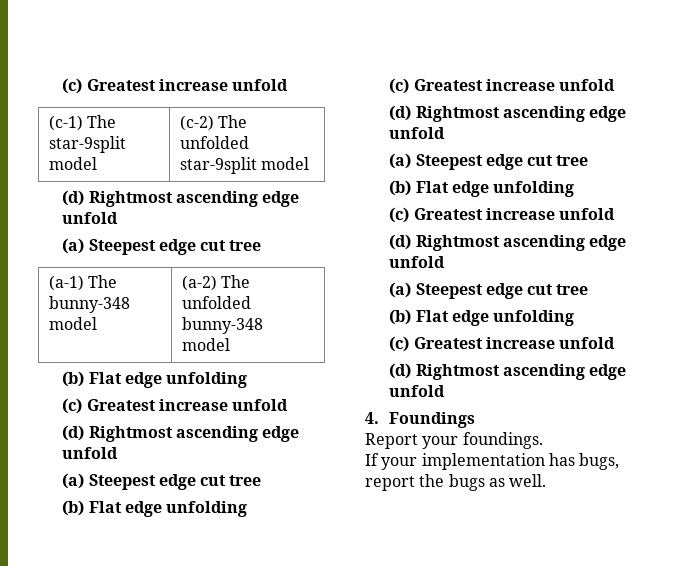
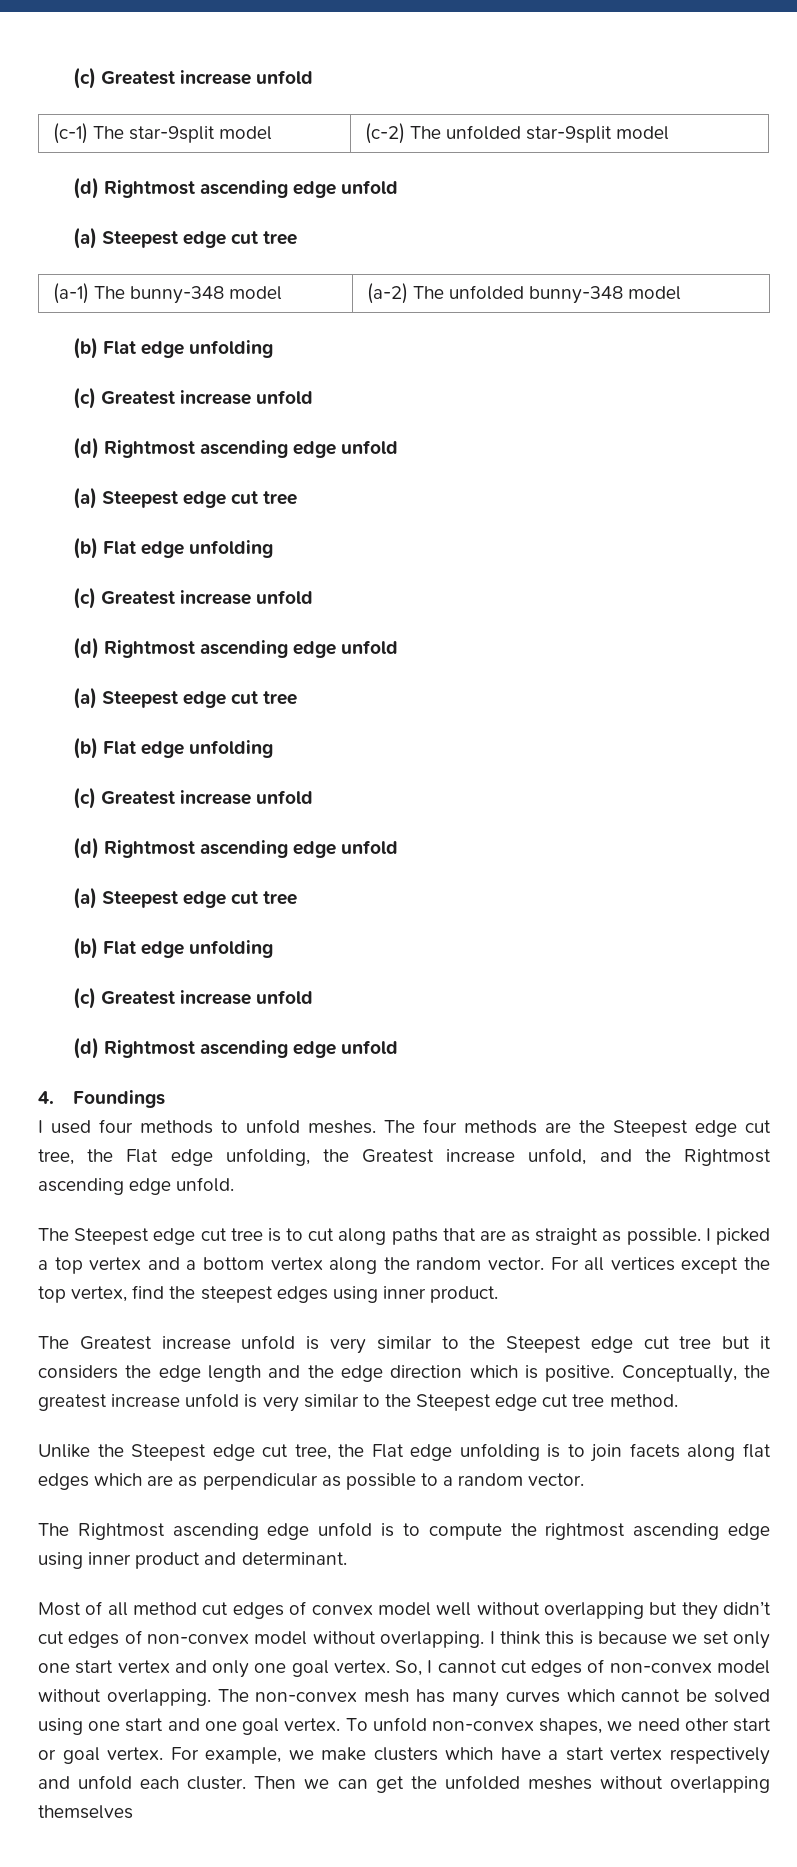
[365,432,543,449] [365,453,620,470] [365,474,547,491] Report your foundings. // If your implementation has bugs, report the bugs as well. -> [38,1119,771,1137] [38,1148,772,1166] [38,1177,235,1195] [38,1228,770,1245] [38,1257,771,1274] [38,1285,499,1303] [38,1335,772,1354] [38,1365,770,1383] [38,1393,678,1412] [38,1443,771,1462] [38,1473,585,1490] [38,1522,771,1540] [38,1552,347,1569] [38,1601,771,1620] [38,1630,770,1649] [38,1659,770,1678] [38,1689,770,1707] [38,1717,771,1735] [38,1747,771,1765] [38,1775,770,1793] [38,1805,133,1819] I used four methods to unfold meshes. The four methods are the Steepest edge cut tree, the Flat edge unfolding, the Greatest increase unfold, and the Rightmost ascending edge unfold. // The Steepest edge cut tree is to cut along paths that are as straight as possible. I picked a top vertex and a bottom vertex along the random vector. For all vertices except the top vertex, find the steepest edges using inner product. // The Greatest increase unfold is very similar to the Steepest edge cut tree but it considers the edge length and the edge direction which is positive. Conceptually, the greatest increase unfold is very similar to the Steepest edge cut tree method. // Unlike the Steepest edge cut tree, the Flat edge unfolding is to join facets along flat edges which are as perpendicular as possible to a random vector. // The Rightmost ascending edge unfold is to compute the rightmost ascending edge using inner product and determinant. // Most of all method cut edges of convex model well without overlapping but they didn’t cut edges of non-convex model without overlapping. I think this is because we set only one start vertex and only one goal vertex. So, I cannot cut edges of non-convex model without overlapping. The non-convex mesh has many curves which cannot be solved using one start and one goal vertex. To unfold non-convex shapes, we need other start or goal vertex. For example, we make clusters which have a start vertex respectively and unfold each cluster. Then we can get the unfolded meshes without overlapping themselves

